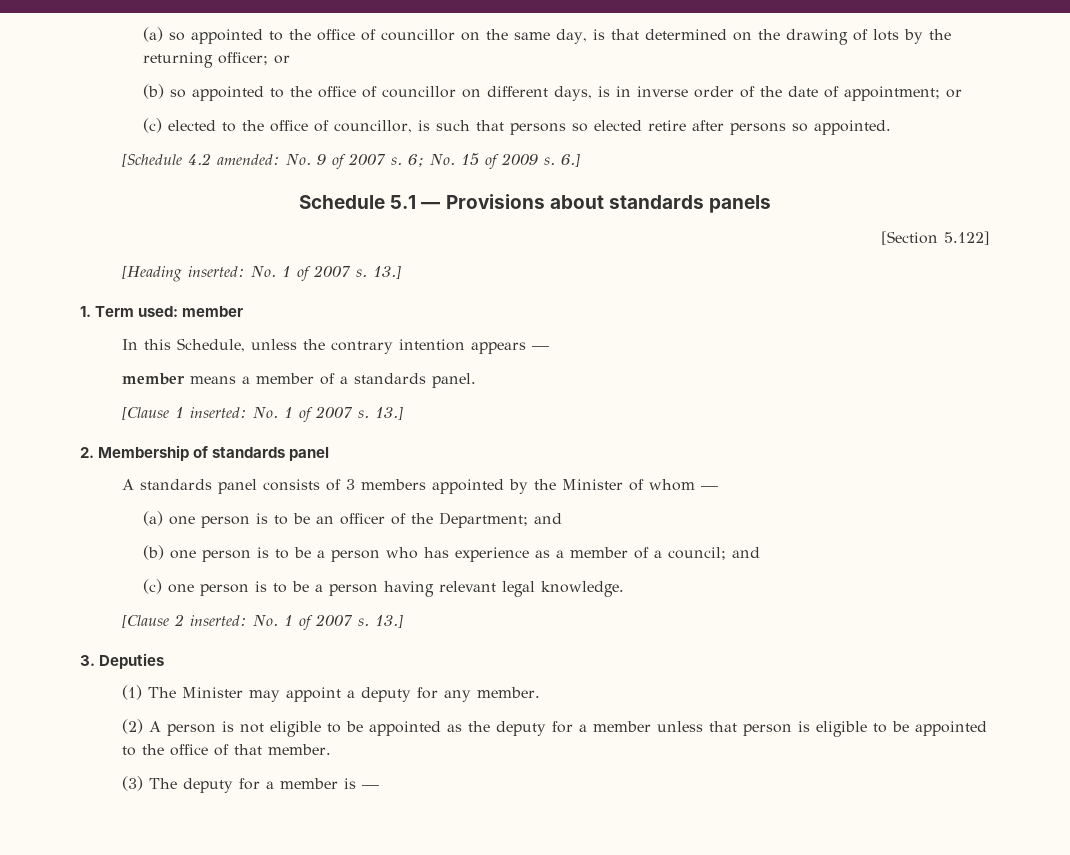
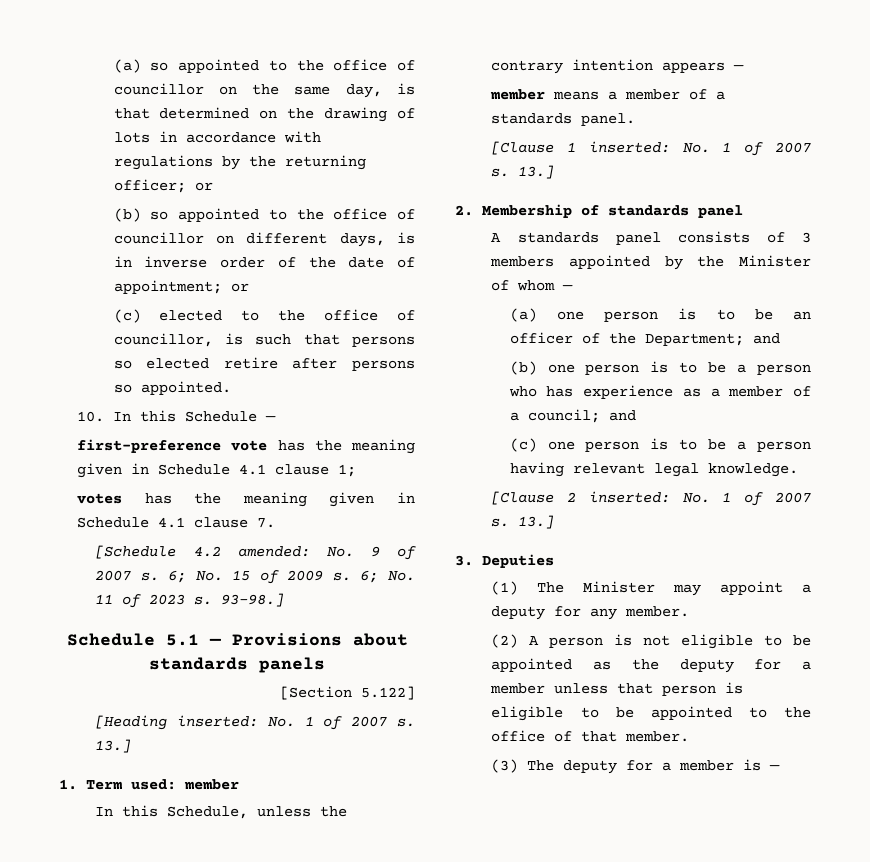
(899, 35) none -> [158,131,321,143] [113,155,213,170] in accordance with regulations
(891, 127) none -> [77,410,277,422] [77,439,416,454] [77,463,357,478] [77,492,416,507] [77,517,276,528] // 10. In this Schedule — // first-preference vote has the meaning given in Schedule 4.1 clause 1; // votes has the meaning given in Schedule 4.1 clause 7.
[560,153,580,167] 6.] -> [360,570,415,583] [95,593,285,608] 6; No. 11 of 2023 s. 93-98.]

